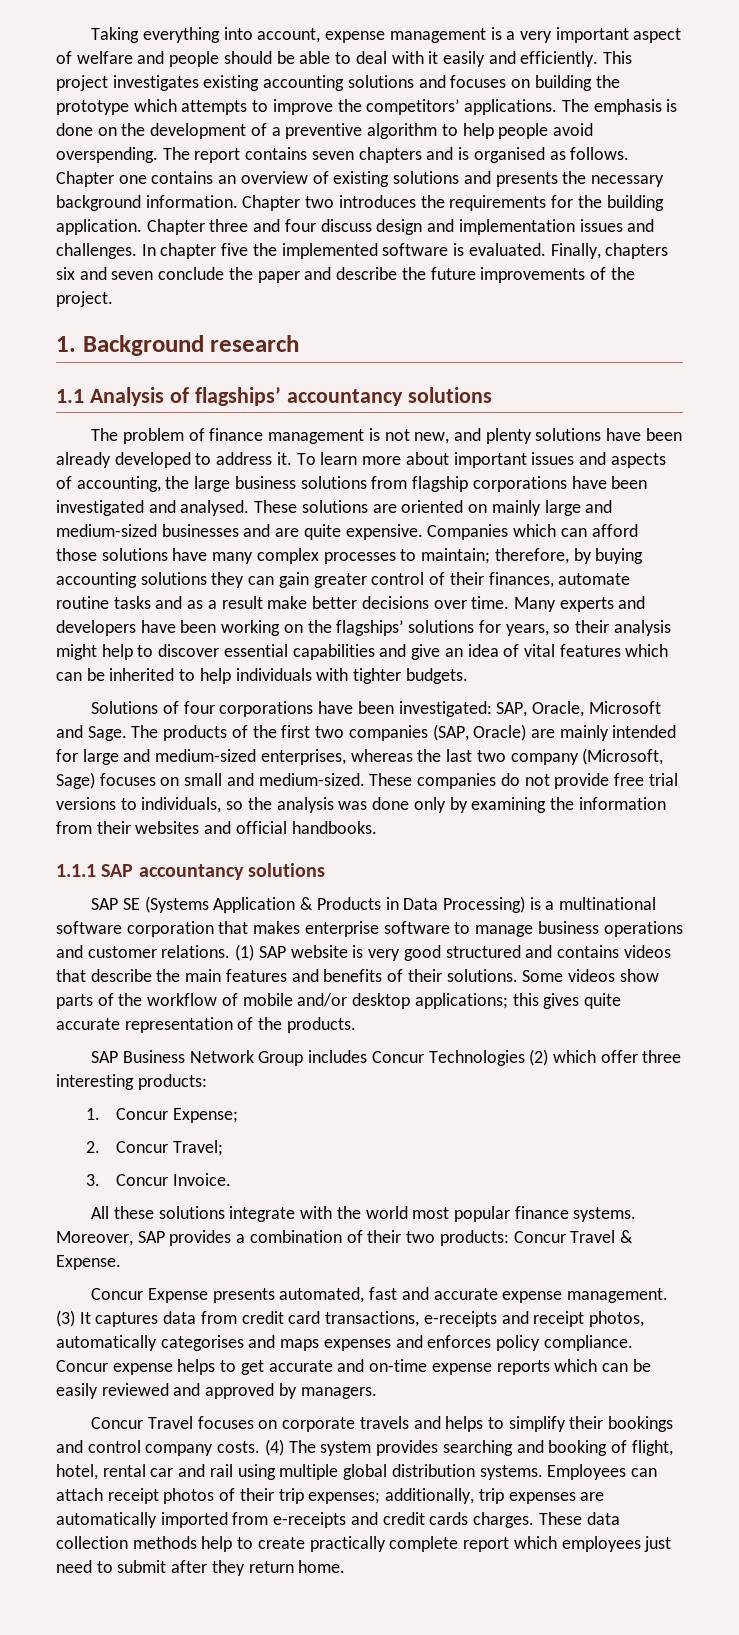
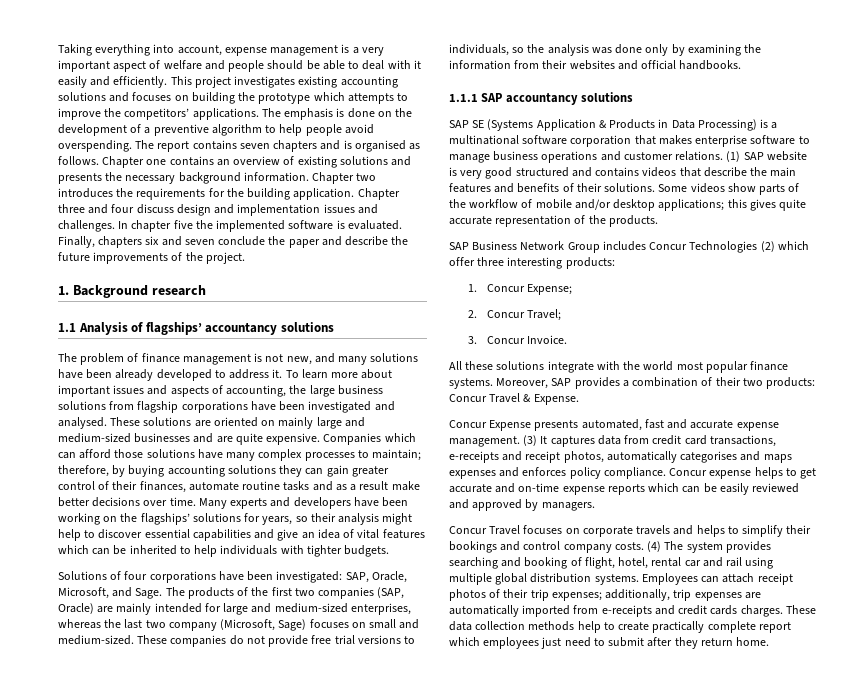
[485,428,532,444] plenty -> [338,356,368,365] many
[588,701,661,714] Microsoft -> [58,587,109,599] Microsoft,

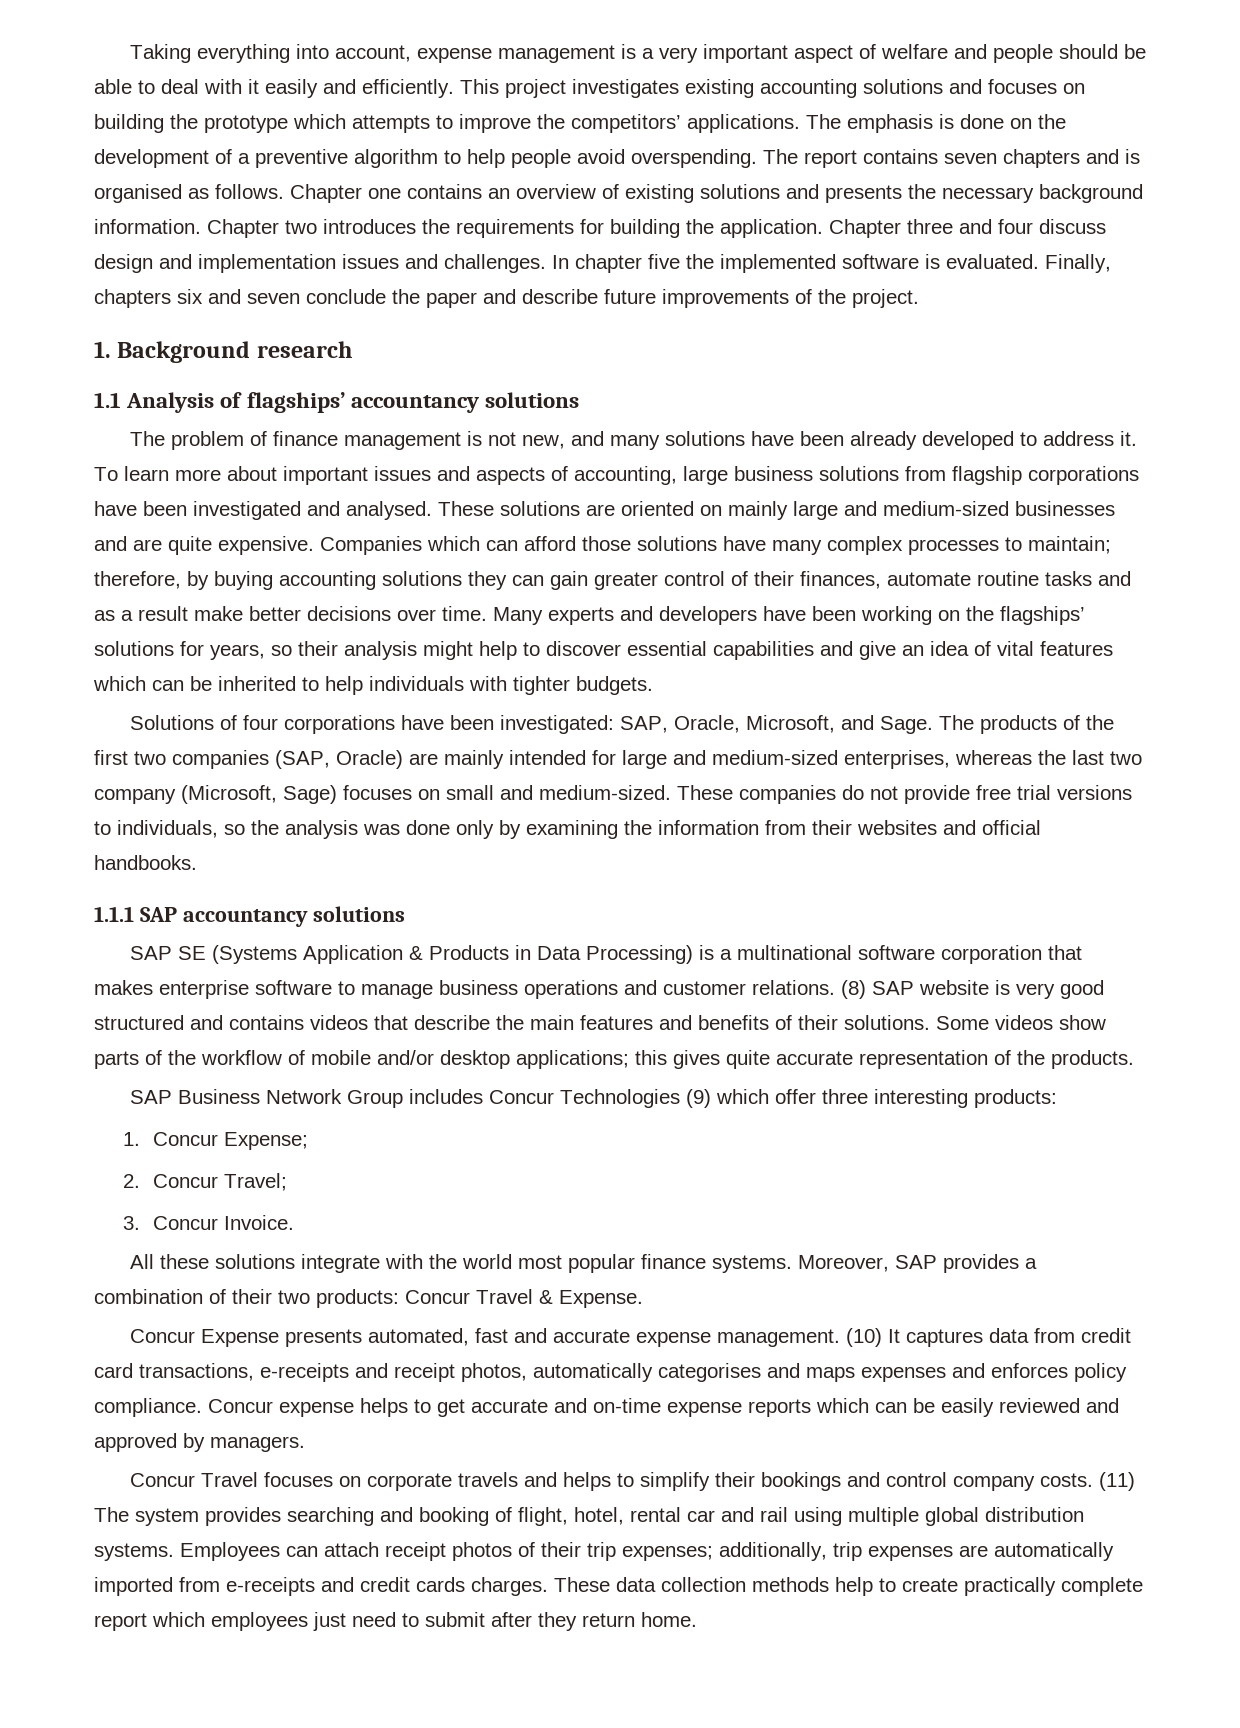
[226,188,291,200] the building -> [610,219,714,238] building the
[391,236,409,245] the -> (598, 296) none
[289,385,307,394] the -> (677, 475) none
[726,151,741,162] (1) -> [841,980,866,999] (8)
[760,241,775,252] (2) -> [685,1089,711,1108] (9)
[523,435,538,446] (3) -> [845,1328,882,1347] (10)
[647,541,662,552] (4) -> [1098,1472,1135,1491] (11)

